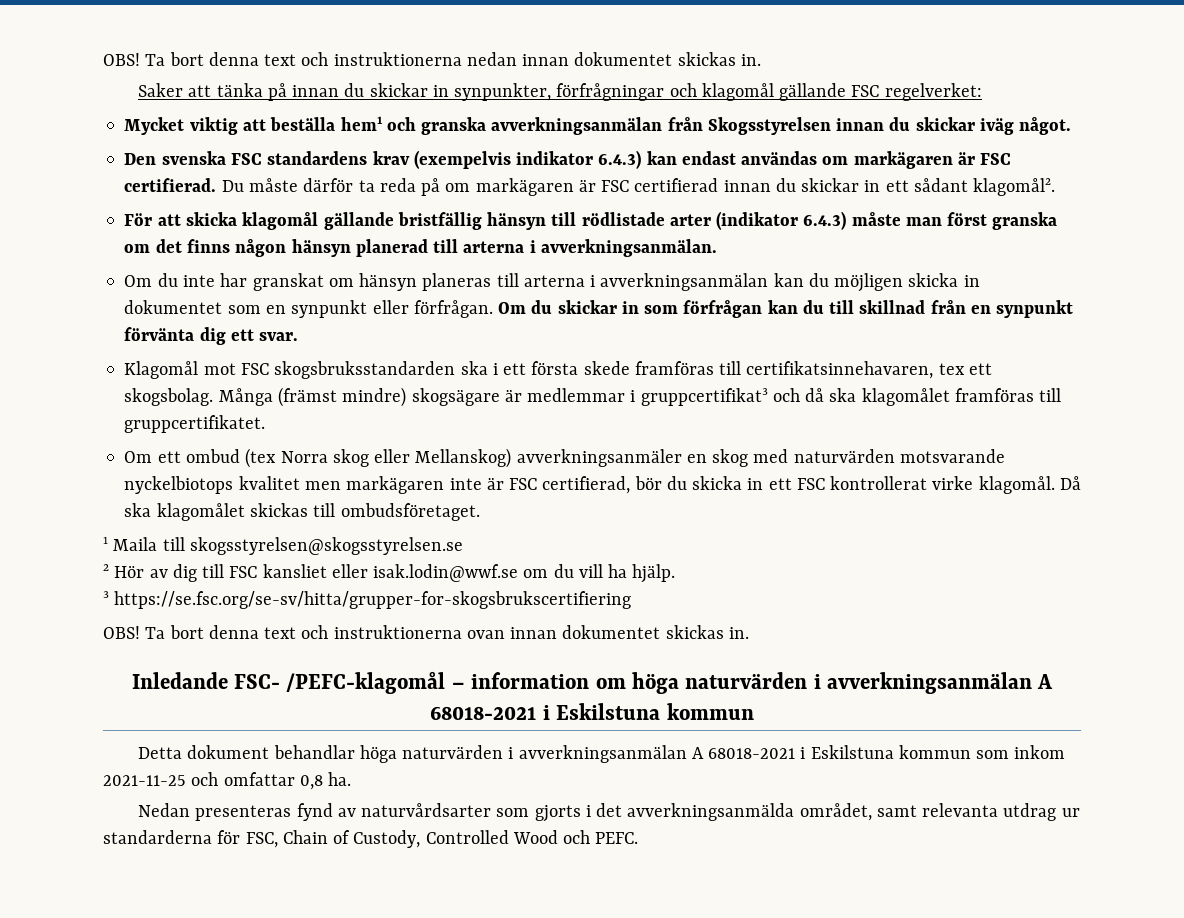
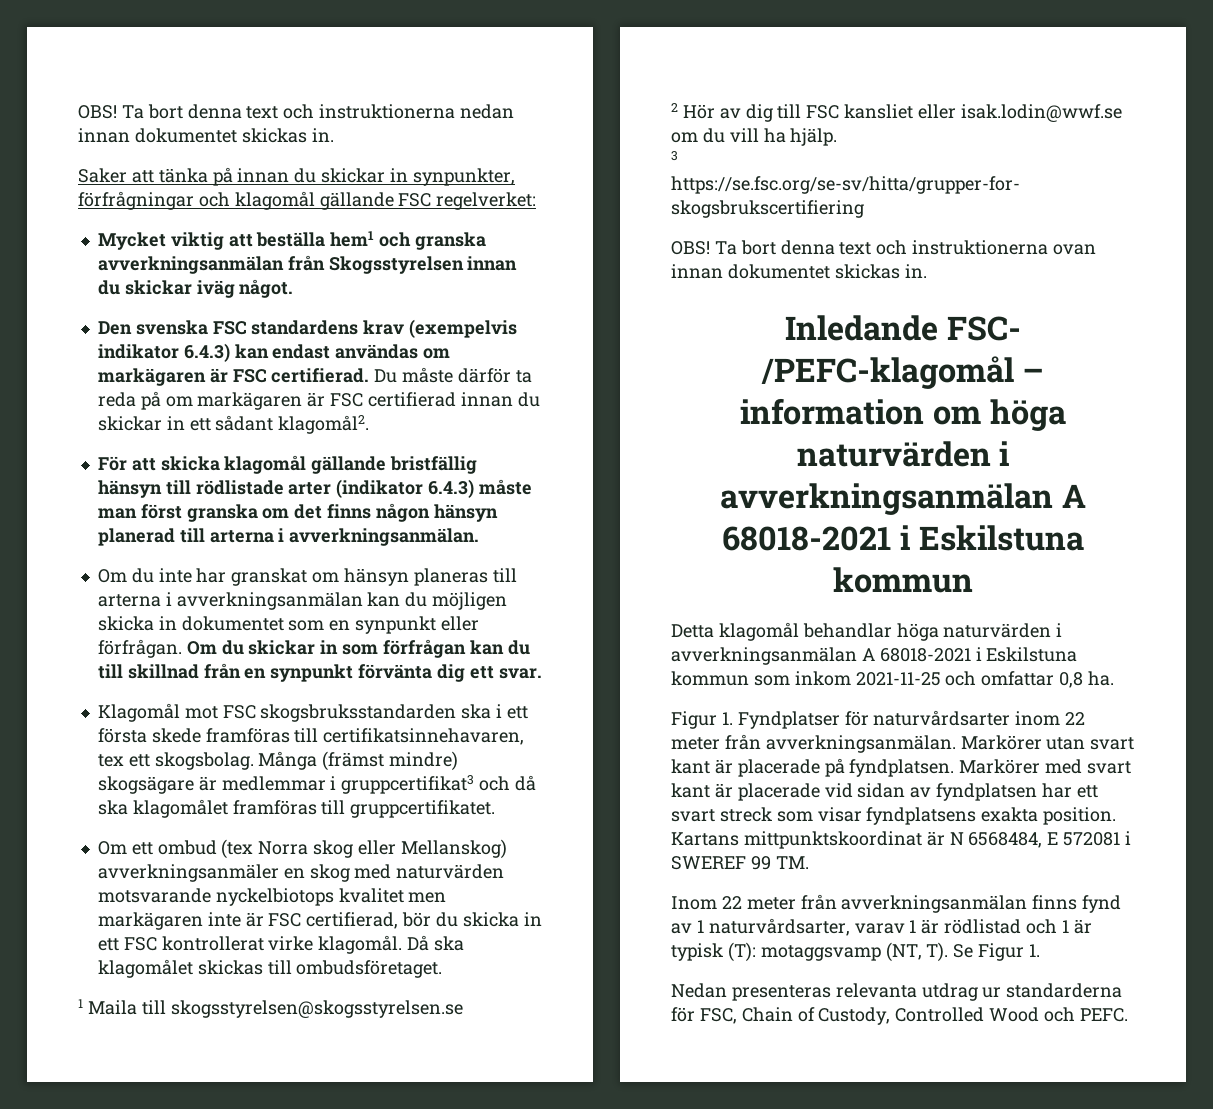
[187,745,270,759] dokument -> [718,622,799,641] klagomål
[137,803,917,822] Nedan presenteras fynd av naturvårdsarter som gjorts i det avverkningsanmälda området, samt -> [671,710,1086,729] [671,734,1135,753] [671,758,1132,777] [671,783,1098,801] [671,807,1117,825] [671,831,1132,849] [671,856,809,870] [671,894,1122,913] [671,918,1092,936] [671,942,1041,962] [671,983,831,1001] Figur 1. Fyndplatser för naturvårdsarter inom 22 meter från avverkningsanmälan. Markörer utan svart kant är placerade på fyndplatsen. Markörer med svart kant är placerade vid sidan av fyndplatsen har ett svart streck som visar fyndplatsens exakta position. Kartans mittpunktskoordinat är N 6568484, E 572081 i SWEREF 99 TM. // Inom 22 meter från avverkningsanmälan finns fynd av 1 naturvårdsarter, varav 1 är rödlistad och 1 är typisk (T): motaggsvamp (NT, T). Se Figur 1. // Nedan presenteras

